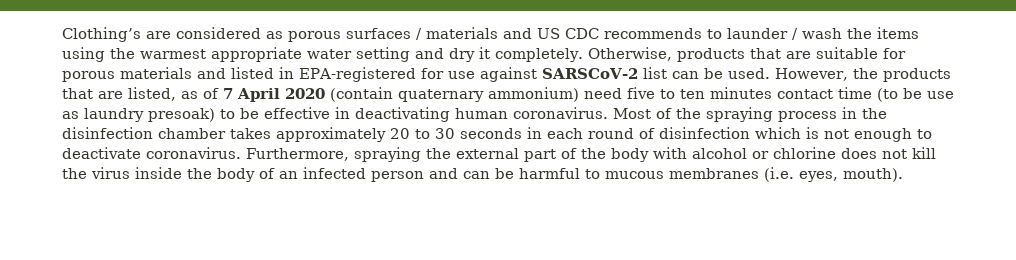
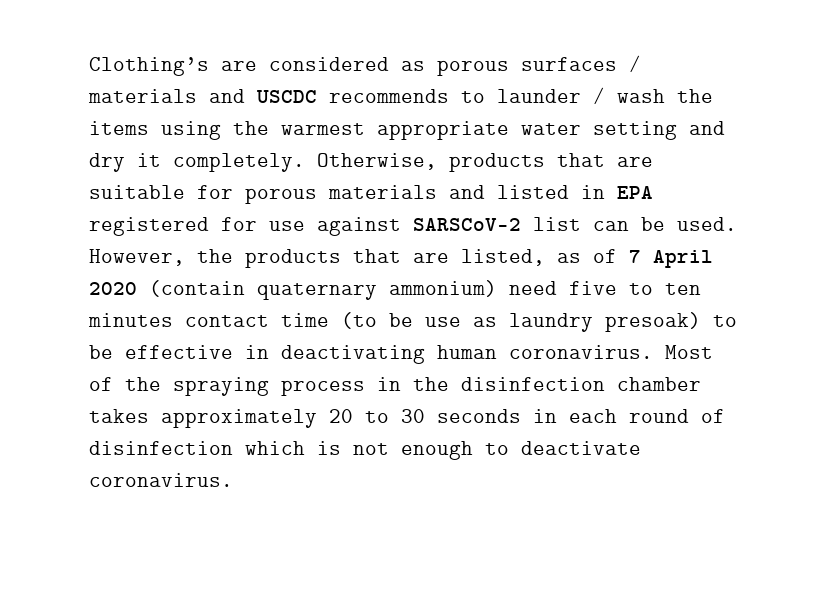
[537,28,599,39] US CDC -> [256,90,317,103] USCDC
[299,67,416,82] EPA-registered -> [617,186,653,199] [89,217,209,236] EPA registered
[246,147,936,162] [62,167,903,182] Furthermore, spraying the external part of the body with alcohol or chlorine does not kill the virus inside the body of an infected person and can be harmful to mucous membranes (i.e. eyes, mouth). -> (233, 480) none

